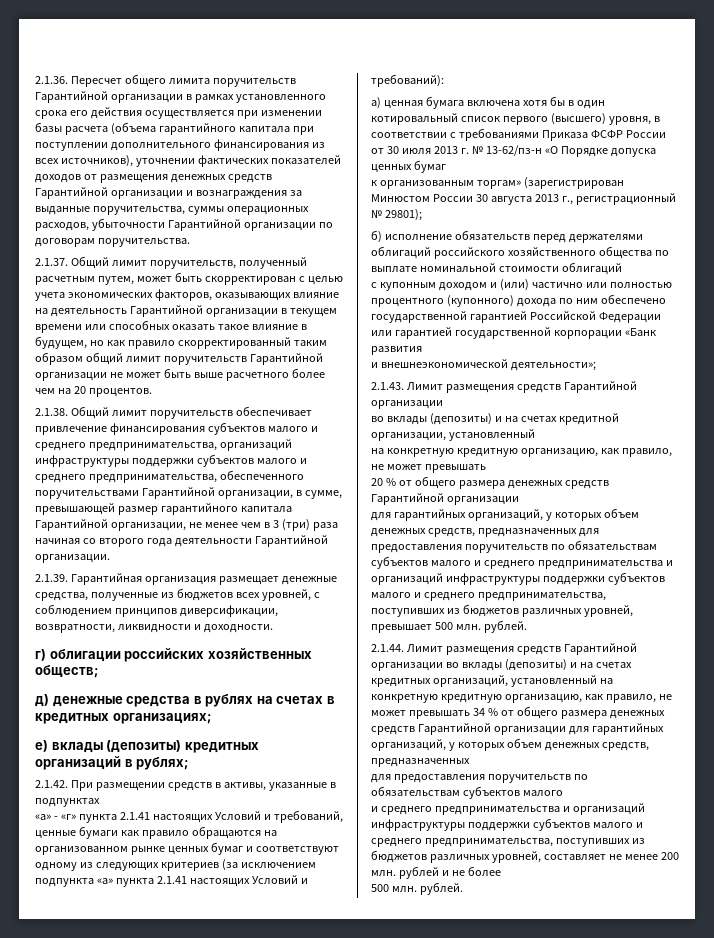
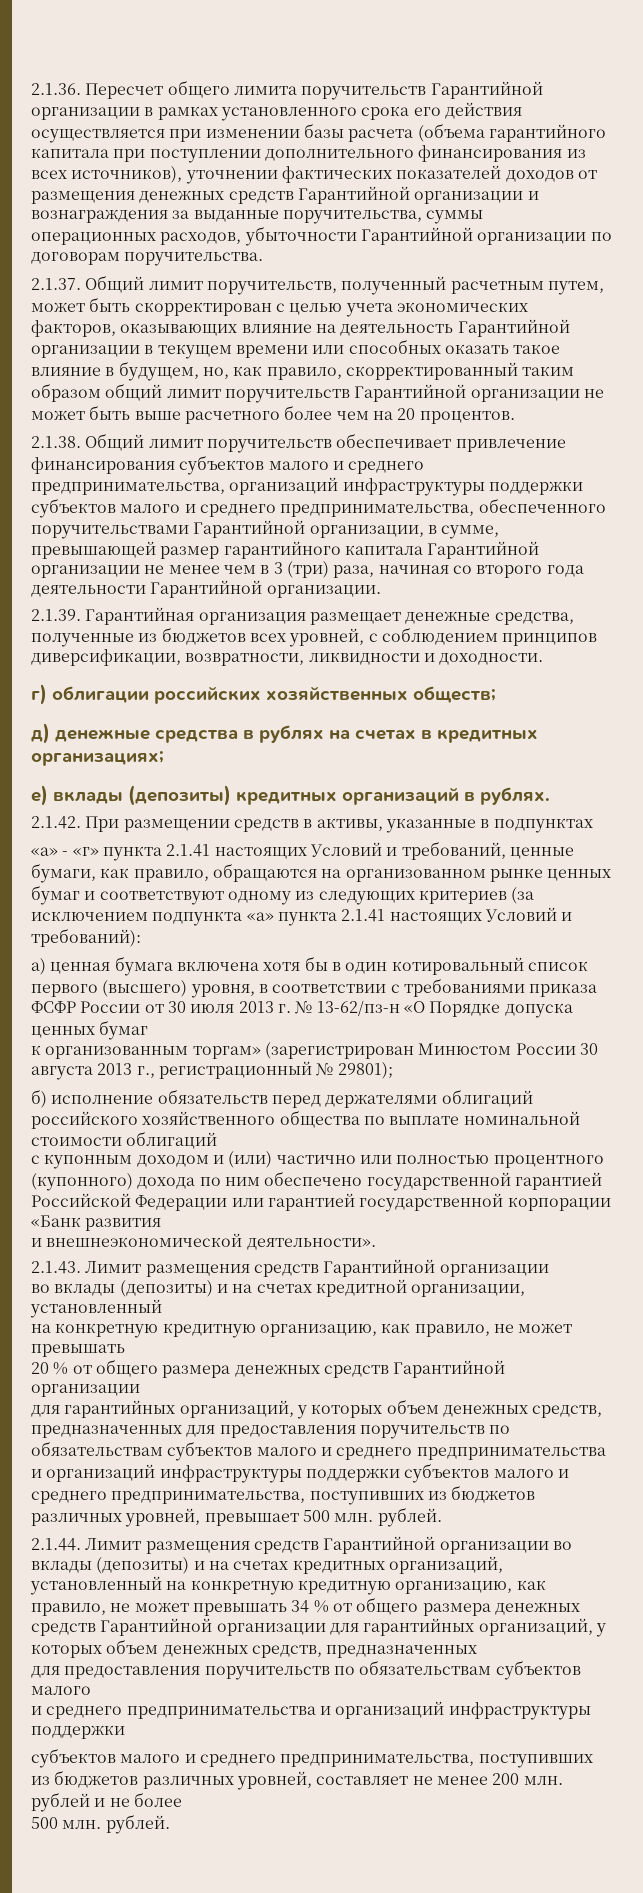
[89,340,175,349] но как правило -> [202,366,342,380] но, как правило,
[110,522,186,531] организации, -> [31,565,140,578] организации
[312,522,338,531] раза -> [333,565,375,578] раза,
[136,757,189,770] рублях; -> [480,787,550,805] рублях.
[78,826,189,839] бумаги как правило -> [31,863,209,883] бумаги, как правило,
[541,130,588,141] Приказа -> [529,983,598,997] приказа
[510,362,596,371] деятельности»; -> [246,1238,376,1250] деятельности».
(530, 826) none -> (125, 1732) //

